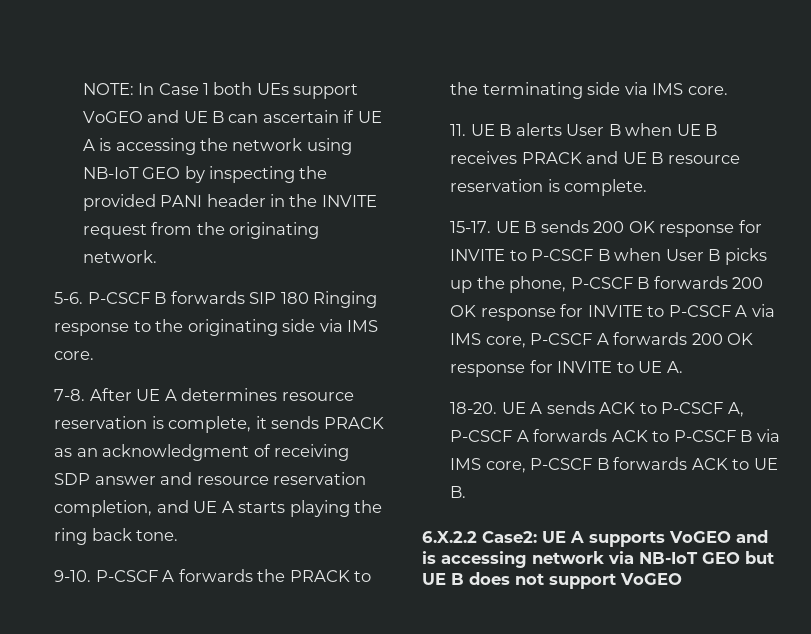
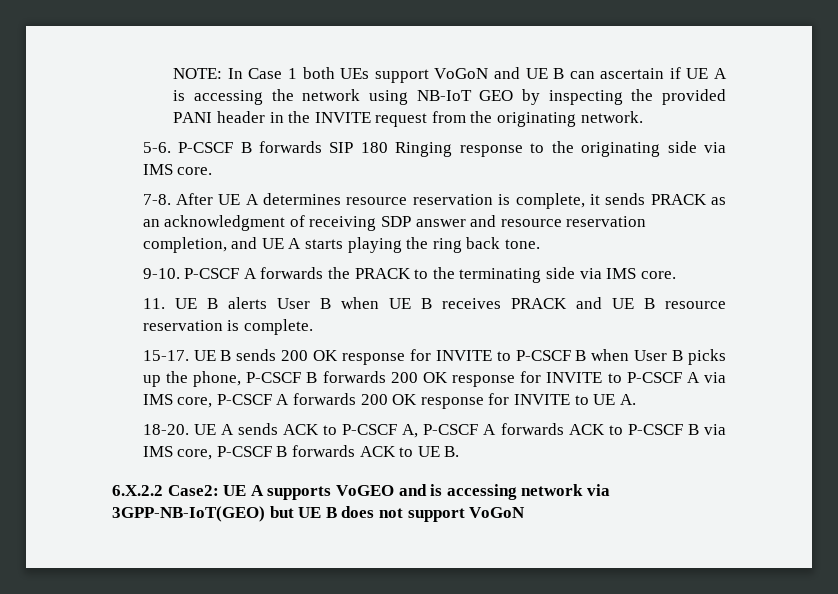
[82,111,143,123] VoGEO -> [434,68,489,79] VoGoN
[639,552,740,564] NB-IoT GEO -> [112,506,265,522] 3GPP-NB-IoT(GEO)
[620,573,682,585] VoGEO -> [469,507,526,518] VoGoN

